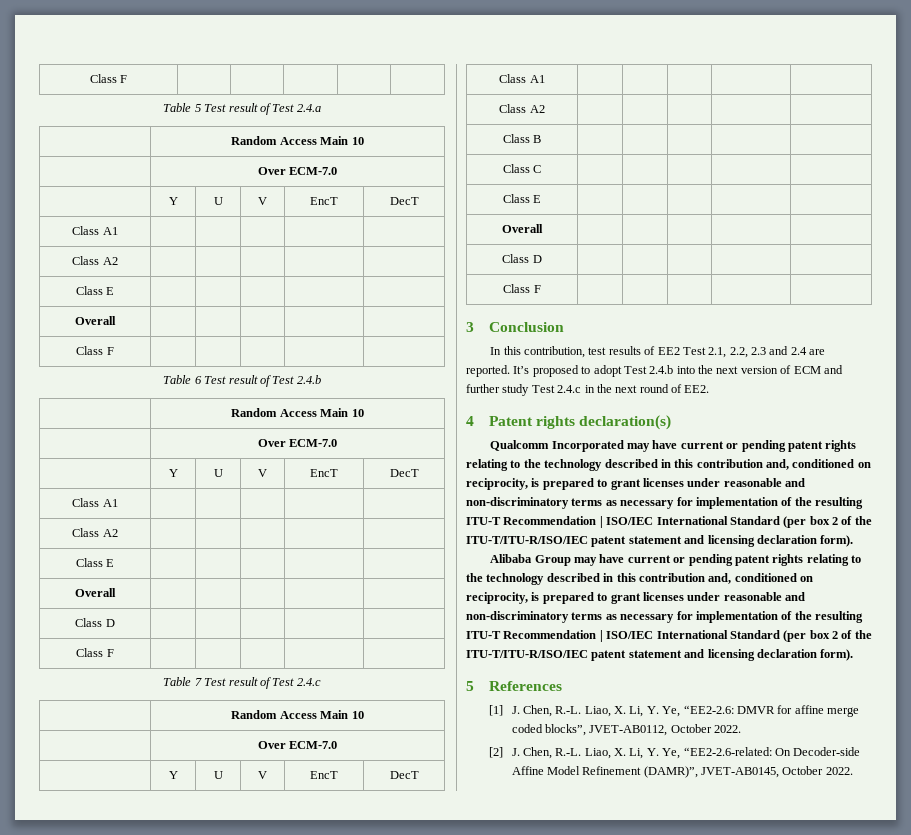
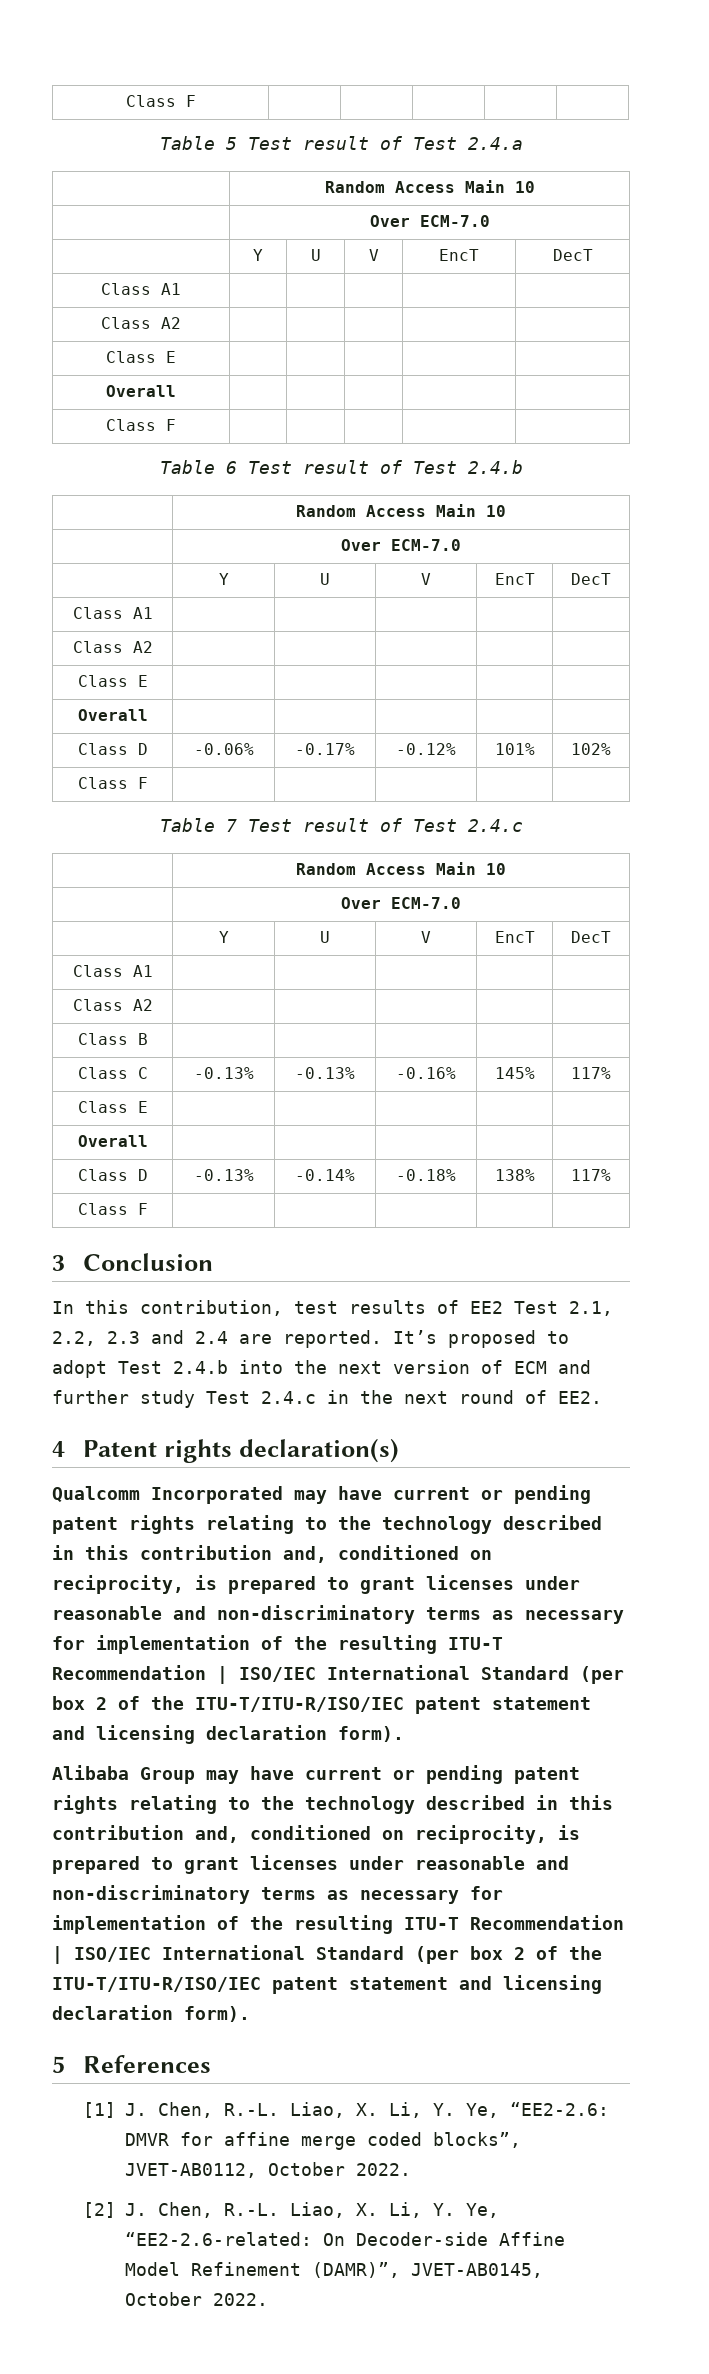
(115, 623) | | | | -> [193,743,254,755] [295,743,355,755] [396,743,456,755] [494,743,535,755] [571,743,611,755] -0.06% | -0.17% | -0.12% | 101% | 102%
[502,194,542,203] [502,224,543,233] [502,254,542,263] | | | | // Class E | | | | | // Overall | | | | | // Class D | | | | | -> [193,1067,254,1079] [295,1067,355,1079] [396,1067,456,1079] [494,1067,535,1079] [571,1067,611,1079] [77,1101,148,1113] [77,1135,148,1147] [77,1169,148,1181] [193,1169,254,1181] [295,1169,355,1181] [396,1169,456,1181] [494,1169,535,1181] [571,1169,611,1181] -0.13% | -0.13% | -0.16% | 145% | 117% // Class E | | | | | // Overall | | | | | // Class D | -0.13% | -0.14% | -0.18% | 138% | 117%

